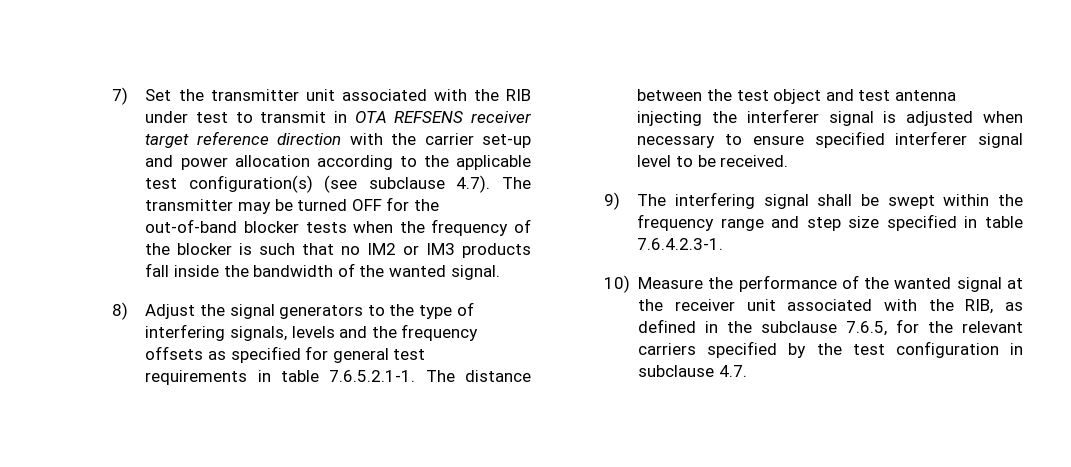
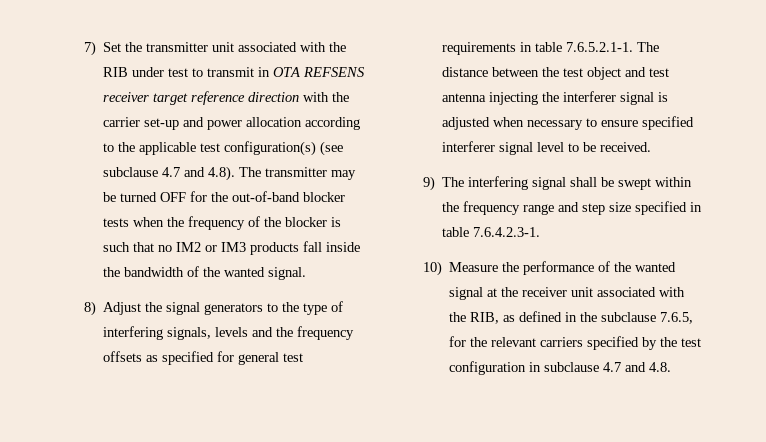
[456,175,491,193] 4.7). -> [161,166,235,181] 4.7 and 4.8).
[718,365,747,377] 4.7. -> [602,362,671,372] 4.7 and 4.8.

